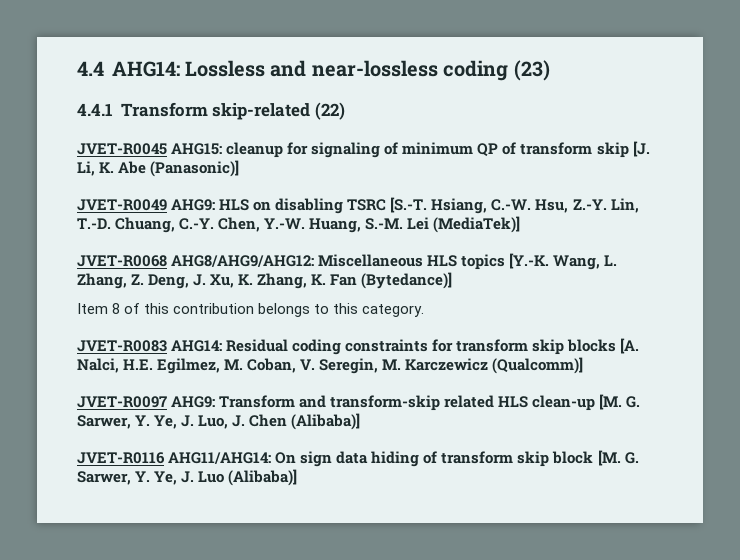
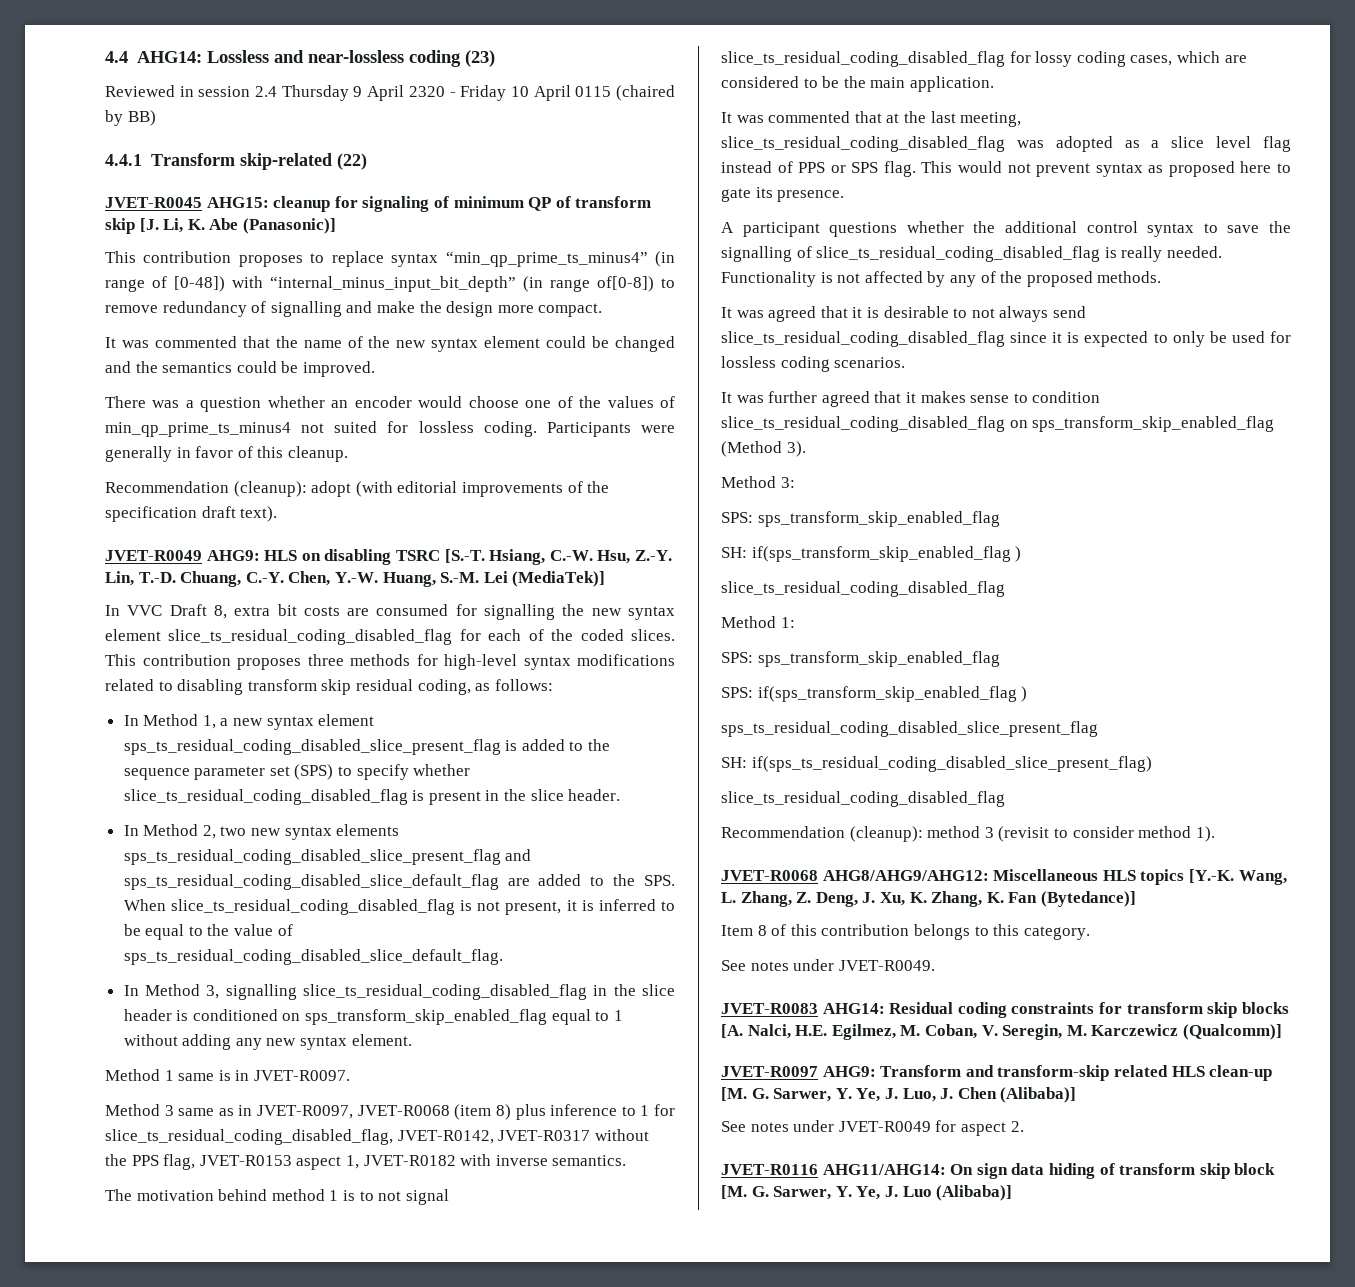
(550, 70) none -> [105,85,675,101] [105,110,156,126] // Reviewed in session 2.4 Thursday 9 April 2320 - Friday 10 April 0115 (chaired by BB)
(240, 168) none -> [105,251,675,267] [105,276,675,292] [105,301,603,317] [105,336,675,352] [105,361,375,377] [105,396,675,412] [105,421,675,437] [105,446,348,462] [105,481,610,497] [105,506,278,522] // This contribution proposes to replace syntax “min_qp_prime_ts_minus4” (in range of [0-48]) with “internal_minus_input_bit_depth” (in range of[0-8]) to remove redundancy of signalling and make the design more compact. // It was commented that the name of the new syntax element could be changed and the semantics could be improved. // There was a question whether an encoder would choose one of the values of min_qp_prime_ts_minus4 not suited for lossless coding. Participants were generally in favor of this cleanup. // Recommendation (cleanup): adopt (with editorial improvements of the specification draft text).
(521, 224) none -> [105,604,675,620] [105,629,676,645] [105,654,675,670] [105,679,553,695] [123,714,375,730] [123,739,611,755] [123,764,471,780] [123,789,621,805] [123,824,400,840] [123,849,532,865] [123,874,675,890] [123,899,675,915] [123,924,293,940] [123,949,503,965] [123,984,675,1000] [123,1009,623,1025] [123,1034,412,1050] [105,1069,350,1081] [105,1104,675,1120] [105,1129,649,1145] [105,1154,627,1170] [105,1189,449,1205] [721,51,1247,67] [721,76,994,92] [721,111,1022,127] [721,136,1291,152] [721,161,1291,177] [721,187,845,202] [721,221,1291,237] [721,246,1222,262] [721,271,1162,287] [721,306,1086,322] [721,331,1291,347] [721,356,906,372] [721,391,1101,407] [721,416,1275,432] [721,441,806,457] [721,476,795,488] [721,511,1000,527] [721,546,1022,562] [721,581,1005,597] [721,616,795,628] [721,651,1000,667] [721,686,1028,702] [721,721,1098,737] [721,756,1152,772] [721,791,1005,807] [721,826,1215,842] // In VVC Draft 8, extra bit costs are consumed for signalling the new syntax element slice_ts_residual_coding_disabled_flag for each of the coded slices. This contribution proposes three methods for high-level syntax modifications related to disabling transform skip residual coding, as follows: // In Method 1, a new syntax element sps_ts_residual_coding_disabled_slice_present_flag is added to the sequence parameter set (SPS) to specify whether slice_ts_residual_coding_disabled_flag is present in the slice header. // In Method 2, two new syntax elements sps_ts_residual_coding_disabled_slice_present_flag and sps_ts_residual_coding_disabled_slice_default_flag are added to the SPS. When slice_ts_residual_coding_disabled_flag is not present, it is inferred to be equal to the value of sps_ts_residual_coding_disabled_slice_default_flag. // In Method 3, signalling slice_ts_residual_coding_disabled_flag in the slice header is conditioned on sps_transform_skip_enabled_flag equal to 1 without adding any new syntax element. // Method 1 same is in JVET-R0097. // Method 3 same as in JVET-R0097, JVET-R0068 (item 8) plus inference to 1 for slice_ts_residual_coding_disabled_flag, JVET-R0142, JVET-R0317 without the PPS flag, JVET-R0153 aspect 1, JVET-R0182 with inverse semantics. // The motivation behind method 1 is to not signal slice_ts_residual_coding_disabled_flag for lossy coding cases, which are considered to be the main application. // It was commented that at the last meeting, slice_ts_residual_coding_disabled_flag was adopted as a slice level flag instead of PPS or SPS flag. This would not prevent syntax as proposed here to gate its presence. // A participant questions whether the additional control syntax to save the signalling of slice_ts_residual_coding_disabled_flag is really needed. Functionality is not affected by any of the proposed methods. // It was agreed that it is desirable to not always send slice_ts_residual_coding_disabled_flag since it is expected to only be used for lossless coding scenarios. // It was further agreed that it makes sense to condition slice_ts_residual_coding_disabled_flag on sps_transform_skip_enabled_flag (Method 3). // Method 3: // SPS: sps_transform_skip_enabled_flag // SH: if(sps_transform_skip_enabled_flag ) // slice_ts_residual_coding_disabled_flag // Method 1: // SPS: sps_transform_skip_enabled_flag // SPS: if(sps_transform_skip_enabled_flag ) // sps_ts_residual_coding_disabled_slice_present_flag // SH: if(sps_ts_residual_coding_disabled_slice_present_flag) // slice_ts_residual_coding_disabled_flag // Recommendation (cleanup): method 3 (revisit to consider method 1).
(425, 310) none -> [721,959,935,971] // See notes under JVET-R0049.
(361, 421) none -> [721,1120,1024,1136] // See notes under JVET-R0049 for aspect 2.

